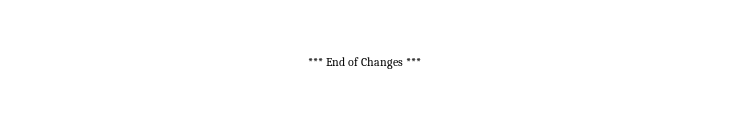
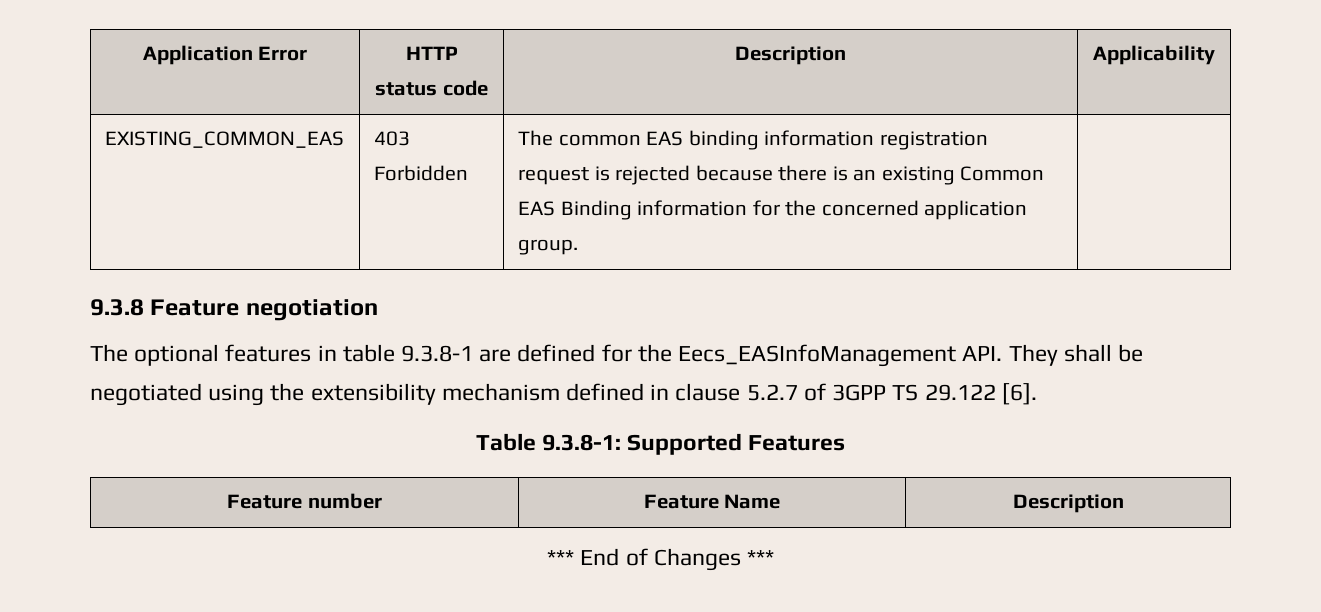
(307, 62) none -> [142,45,308,65] [405,46,458,60] [375,80,488,96] [734,46,846,65] [1093,45,1215,65] [104,131,344,148] [373,131,410,146] [373,165,468,181] [517,130,988,150] [517,165,1045,185] [517,200,1028,220] [517,239,578,255] [90,299,378,321] [90,344,1143,367] [90,383,1037,406] [475,433,846,455] [227,493,382,509] [643,494,781,509] [1012,494,1124,513] Application Error | HTTP status code | Description | Applicability // EXISTING_COMMON_EAS | 403 Forbidden | The common EAS binding information registration request is rejected because there is an existing Common EAS Binding information for the concerned application group. | // 9.3.8 Feature negotiation // The optional features in table 9.3.8-1 are defined for the Eecs_EASInfoManagement API. They shall be negotiated using the extensibility mechanism defined in clause 5.2.7 of 3GPP TS 29.122 [6]. // Table 9.3.8-1: Supported Features // Feature number | Feature Name | Description //

